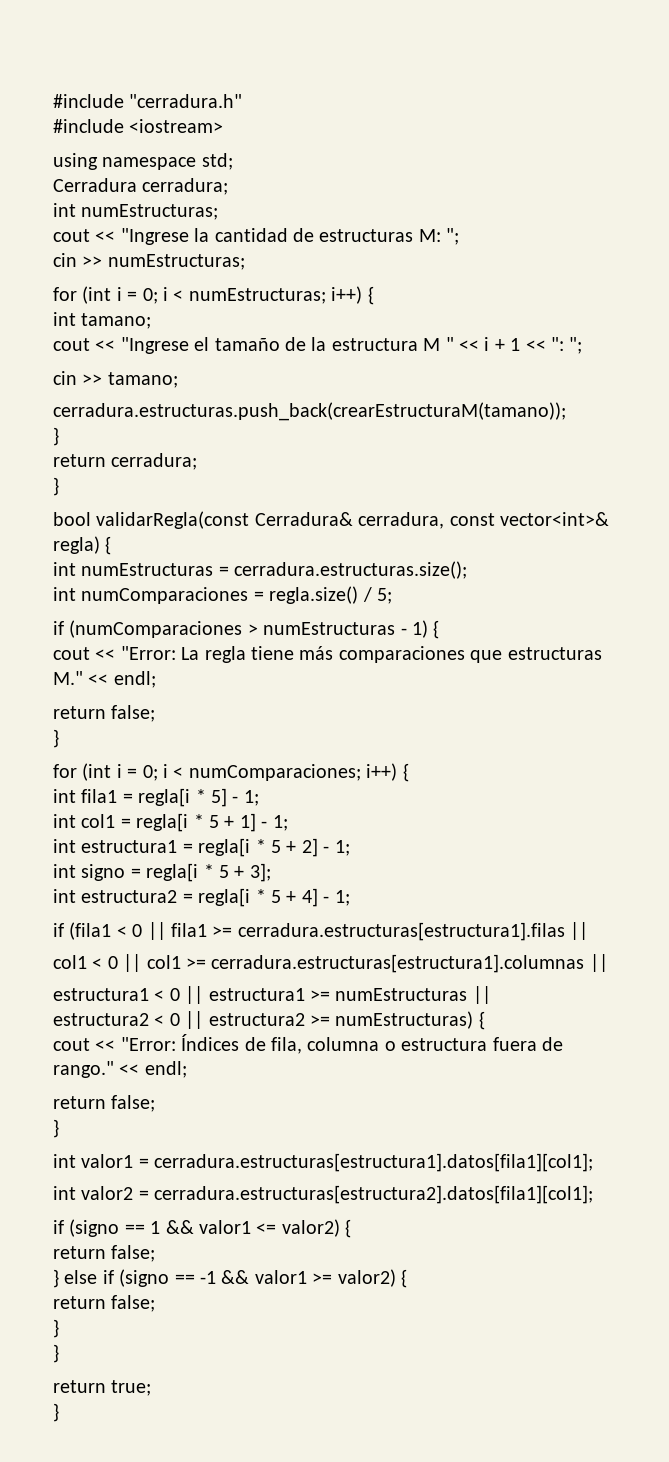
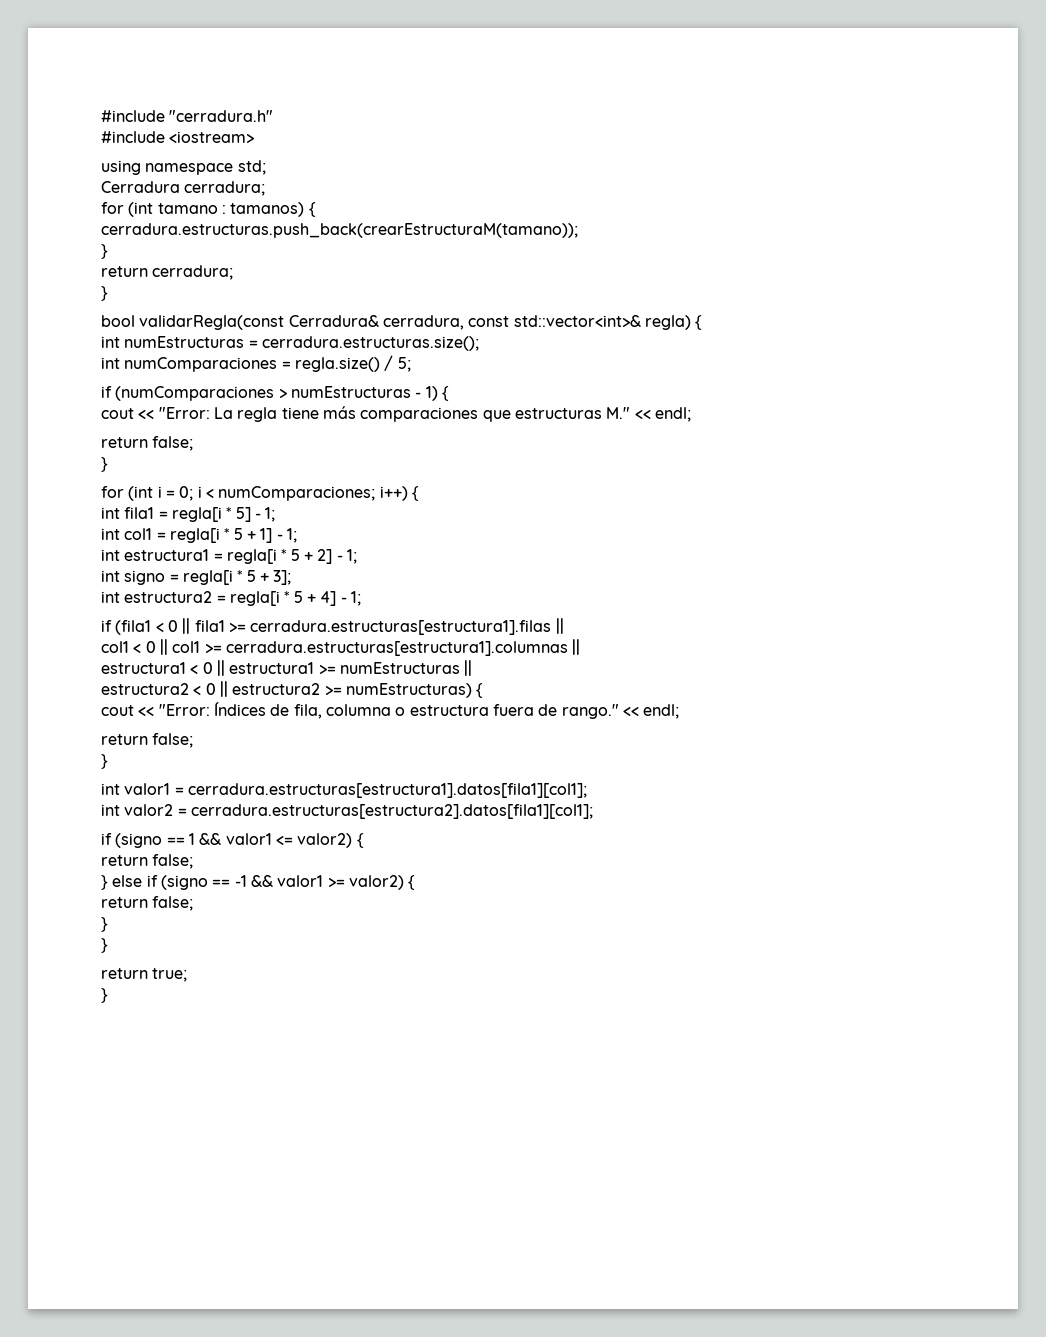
[53,203,219,220] [53,228,460,245] [53,253,245,270] [53,286,374,305] [53,312,152,329] [53,337,583,354] [53,371,178,388] int numEstructuras; // cout << "Ingrese la cantidad de estructuras M: "; // cin >> numEstructuras; // for (int i = 0; i < numEstructuras; i++) { // int tamano; // cout << "Ingrese el tamaño de la estructura M " << i + 1 << ": "; // cin >> tamano; -> [101,202,316,217] for (int tamano : tamanos) {
[499,512,609,526] vector<int>& -> [513,315,641,327] std::vector<int>&

